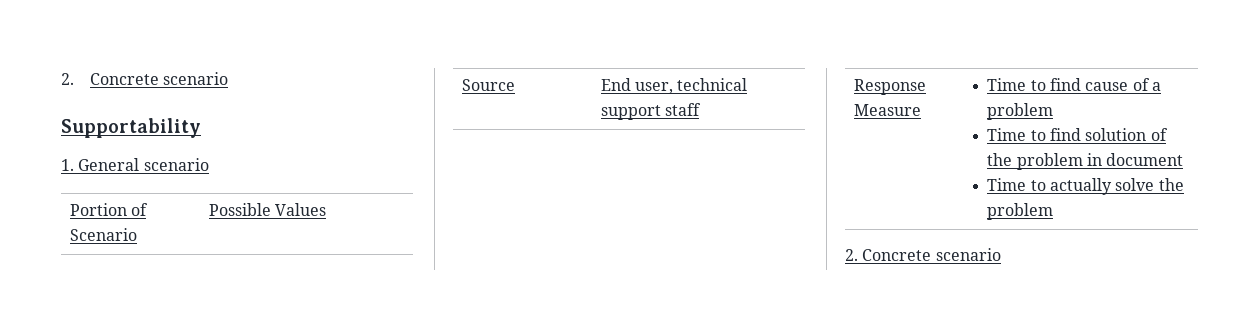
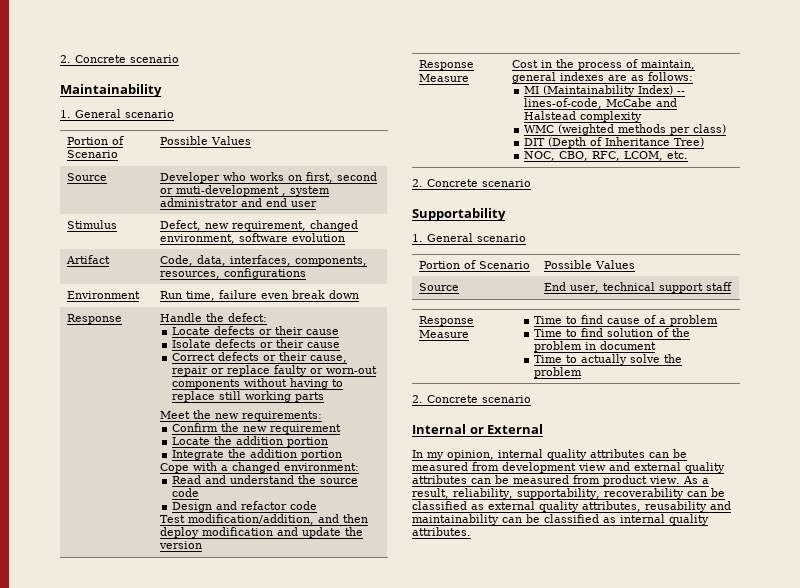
[61,72,229,85] 2. Concrete scenario -> [60,55,179,63] [60,84,162,97] [60,109,174,118] [67,136,125,145] [67,150,119,158] [160,136,252,145] [67,173,108,181] [160,172,378,183] [160,185,331,196] [160,198,318,207] [67,220,118,229] [160,220,359,231] [160,233,346,244] [66,255,111,264] [160,255,368,266] [160,268,307,279] [67,291,141,299] [160,290,360,301] [67,314,123,324] [160,313,268,322] [172,326,340,335] [172,339,341,348] [172,352,348,363] [172,365,378,376] [172,378,344,389] [172,391,325,402] [160,410,323,421] [172,423,342,434] [172,436,329,447] [172,449,343,460] [160,462,360,473] [172,475,359,484] [172,488,200,497] [172,501,318,512] [160,514,369,525] [160,527,364,538] [159,541,203,549] [419,60,475,70] [419,74,470,82] [512,59,696,70] [512,72,694,83] [524,85,686,96] [524,98,678,109] [524,111,643,122] [524,124,727,135] [524,137,705,148] [524,151,689,161] [412,179,531,187] 2. Concrete scenario // Maintainability // 1. General scenario // Portion of Scenario | Possible Values // Source | Developer who works on first, second or muti-development , system administrator and end user // Stimulus | Defect, new requirement, changed environment, software evolution // Artifact | Code, data, interfaces, components, resources, configurations // Environment | Run time, failure even break down // Response | Handle the defect: // Locate defects or their cause // Isolate defects or their cause // Correct defects or their cause, repair or replace faulty or worn-out components without having to replace still working parts // Meet the new requirements: // Confirm the new requirement // Locate the addition portion // Integrate the addition portion // Cope with a changed environment: // Read and understand the source code // Design and refactor code // Test modification/addition, and then deploy modification and update the version // Response Measure | Cost in the process of maintain, general indexes are as follows: // MI (Maintainability Index) -- lines-of-code, McCabe and Halstead complexity // WMC (weighted methods per class) // DIT (Depth of Inheritance Tree) // NOC, CBO, RFC, LCOM, etc. // 2. Concrete scenario
(1001, 254) none -> [412,424,544,434] [412,449,687,460] [412,462,725,473] [412,475,709,486] [412,488,725,499] [412,501,731,512] [412,514,709,525] [412,527,471,536] // Internal or External // In my opinion, internal quality attributes can be measured from development view and external quality attributes can be measured from product view. As a result, reliability, supportability, recoverability can be classified as external quality attributes, reusability and maintainability can be classified as internal quality attributes.

